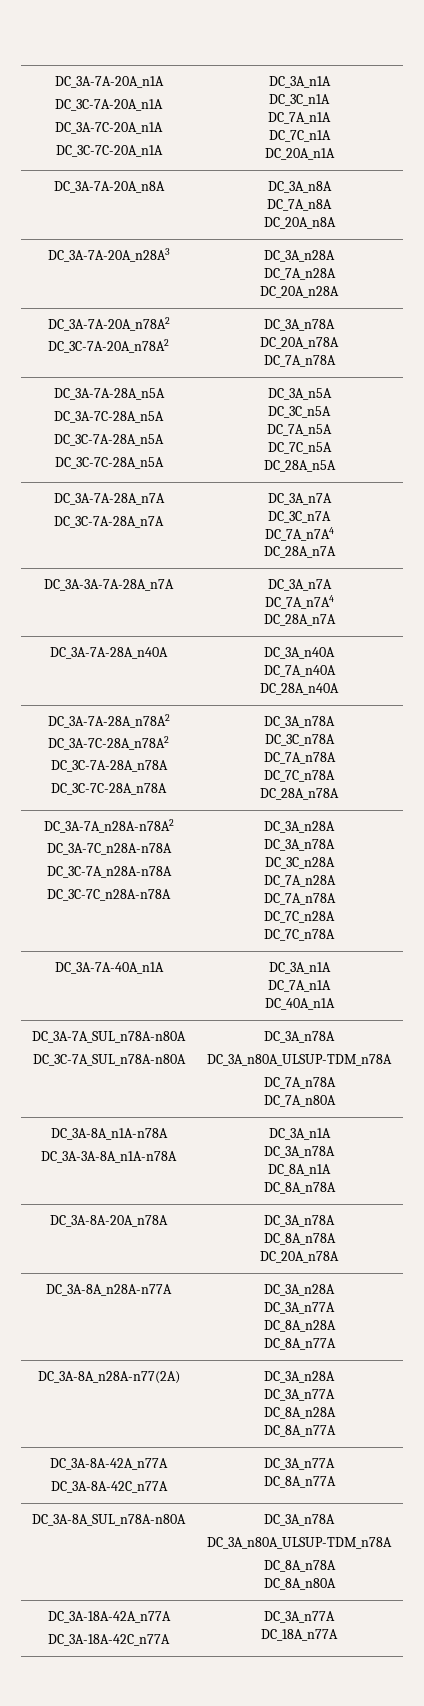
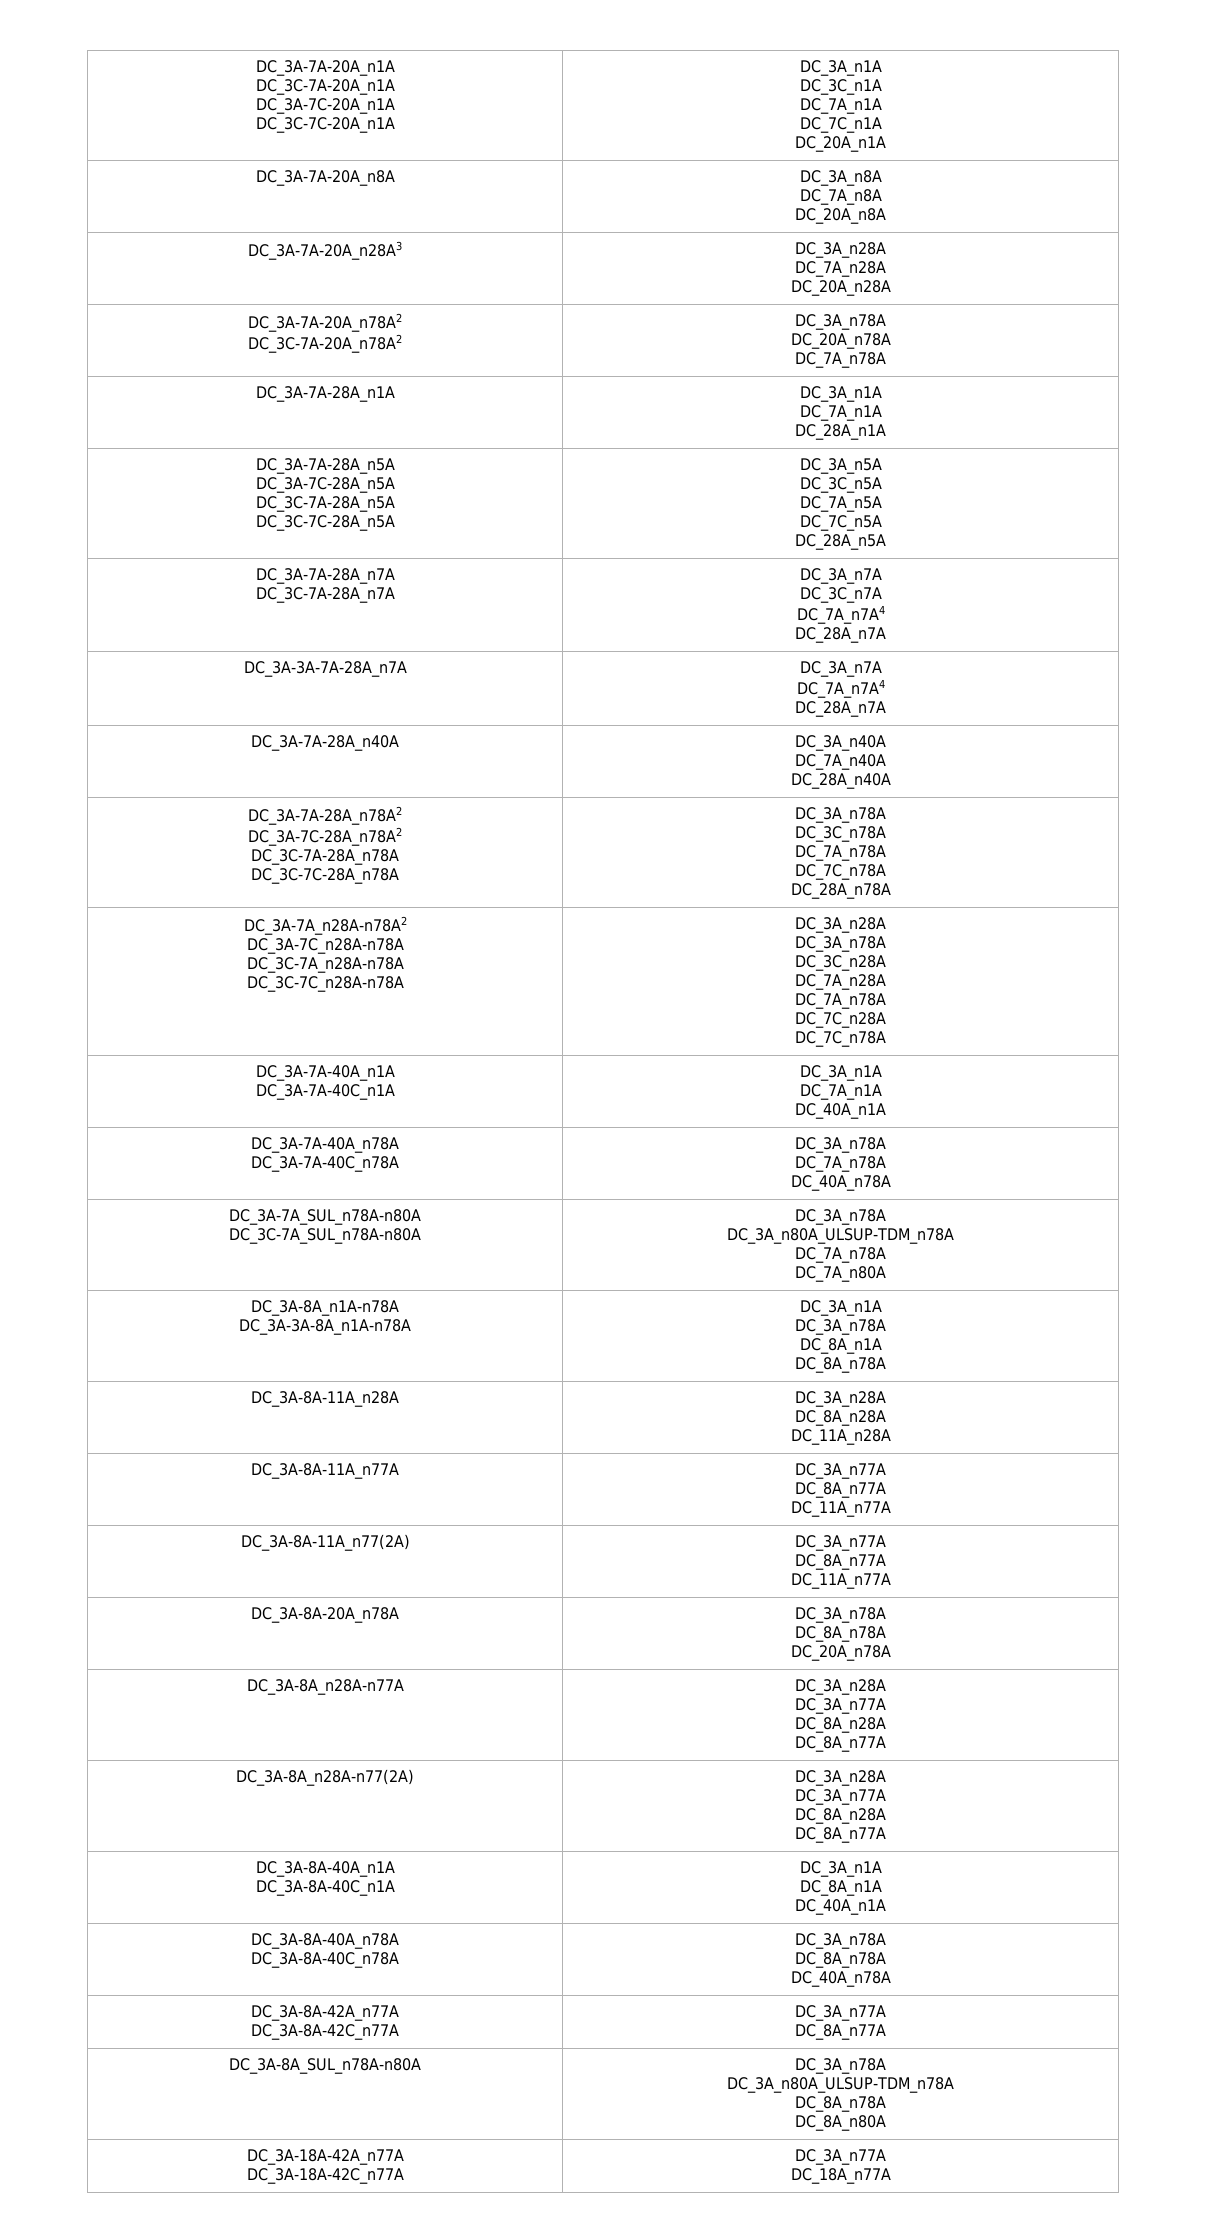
(336, 361) none -> [255,386,395,402] [799,386,882,402] [799,405,882,421] [795,424,886,440] // DC_3A-7A-28A_n1A | DC_3A_n1A // DC_7A_n1A // DC_28A_n1A
(164, 968) none -> [255,1084,395,1100] // DC_3A-7A-40C_n1A
(335, 1004) none -> [251,1137,399,1153] [251,1156,399,1172] [795,1137,886,1153] [795,1156,886,1172] [790,1175,891,1191] // DC_3A-7A-40A_n78A // DC_3A-7A-40C_n78A | DC_3A_n78A // DC_7A_n78A // DC_40A_n78A
(336, 1188) none -> [251,1391,399,1407] [795,1391,886,1407] [795,1410,886,1426] [790,1429,891,1445] [251,1463,399,1479] [795,1463,886,1479] [795,1482,886,1498] [790,1501,891,1517] [240,1534,410,1551] [795,1535,886,1551] [795,1554,886,1570] [790,1573,891,1589] // DC_3A-8A-11A_n28A | DC_3A_n28A // DC_8A_n28A // DC_11A_n28A // DC_3A-8A-11A_n77A | DC_3A_n77A // DC_8A_n77A // DC_11A_n77A // DC_3A-8A-11A_n77(2A) | DC_3A_n77A // DC_8A_n77A // DC_11A_n77A
(336, 1431) none -> [255,1861,395,1877] [255,1880,395,1896] [799,1861,882,1877] [799,1880,882,1896] [795,1899,886,1915] [251,1933,399,1949] [251,1952,399,1968] [795,1933,886,1949] [795,1952,886,1968] [790,1971,891,1987] // DC_3A-8A-40A_n1A // DC_3A-8A-40C_n1A | DC_3A_n1A // DC_8A_n1A // DC_40A_n1A // DC_3A-8A-40A_n78A // DC_3A-8A-40C_n78A | DC_3A_n78A // DC_8A_n78A // DC_40A_n78A

